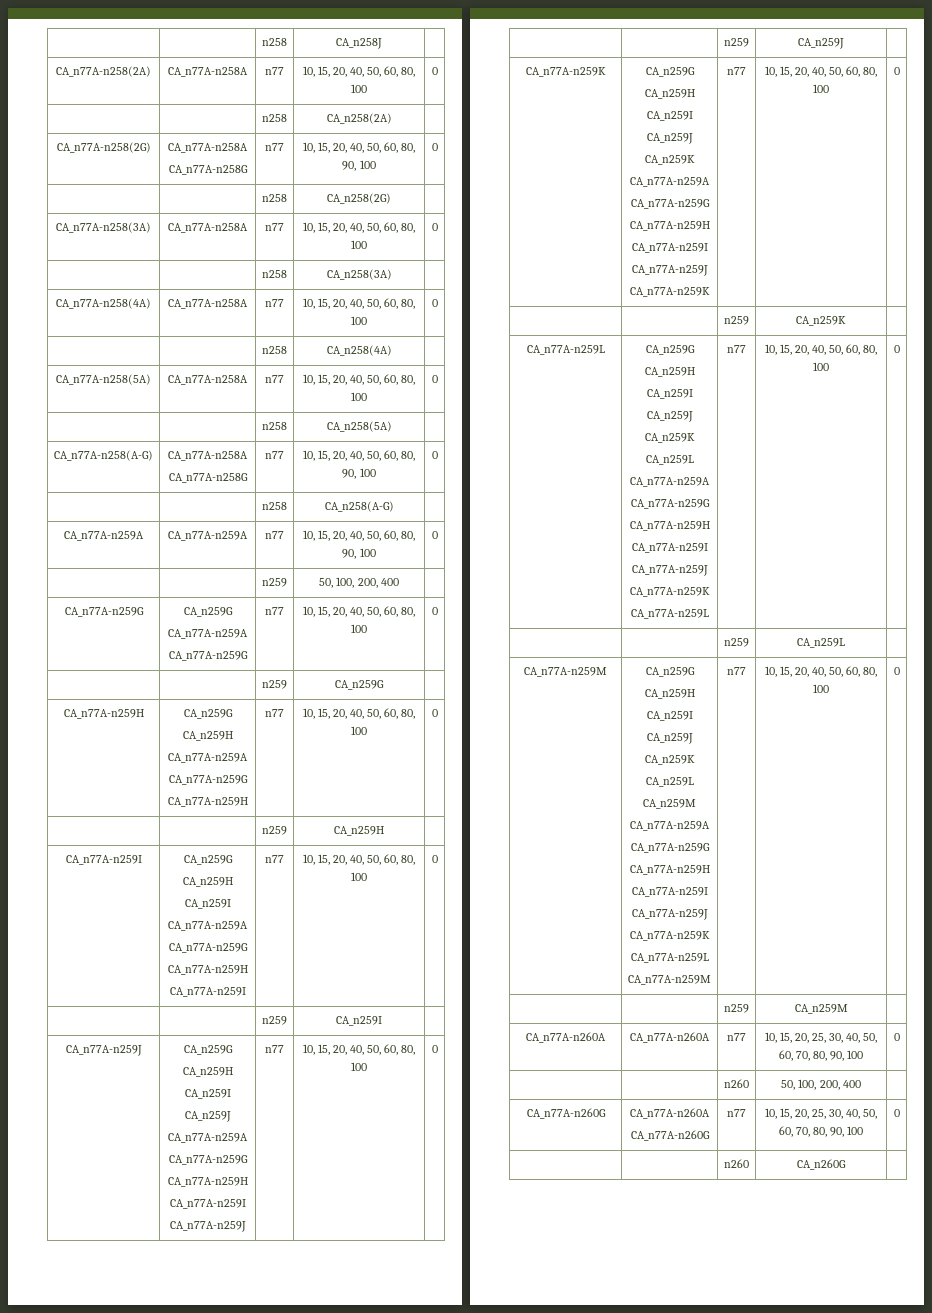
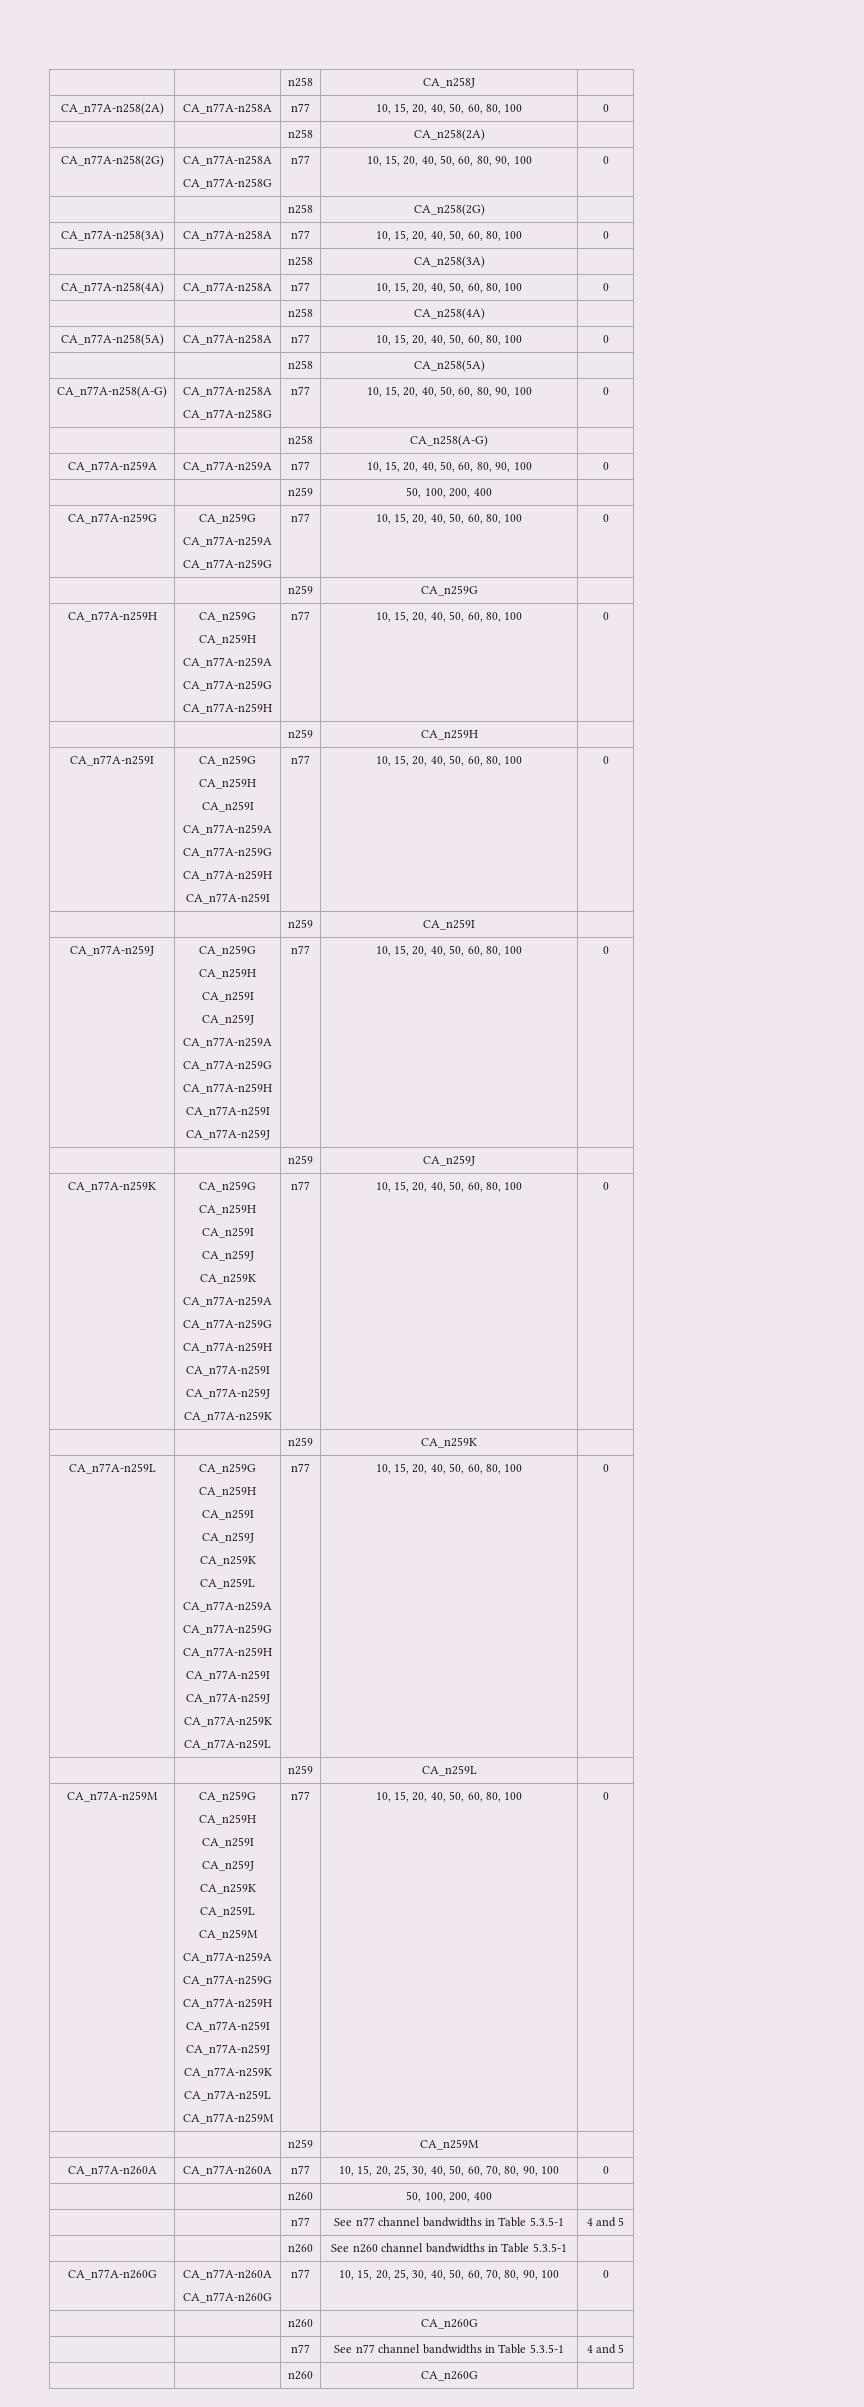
(861, 1084) none -> [291,2217,310,2226] [334,2217,564,2227] [586,2217,625,2227] [288,2244,313,2253] [331,2243,567,2253] // | | n77 | See n77 channel bandwidths in Table 5.3.5-1 | 4 and 5 // | | n260 | See n260 channel bandwidths in Table 5.3.5-1 |
(846, 1164) none -> [291,2344,310,2353] [334,2344,564,2354] [586,2344,625,2354] [288,2371,313,2380] [420,2371,478,2381] // | | n77 | See n77 channel bandwidths in Table 5.3.5-1 | 4 and 5 // | | n260 | CA_n260G |

